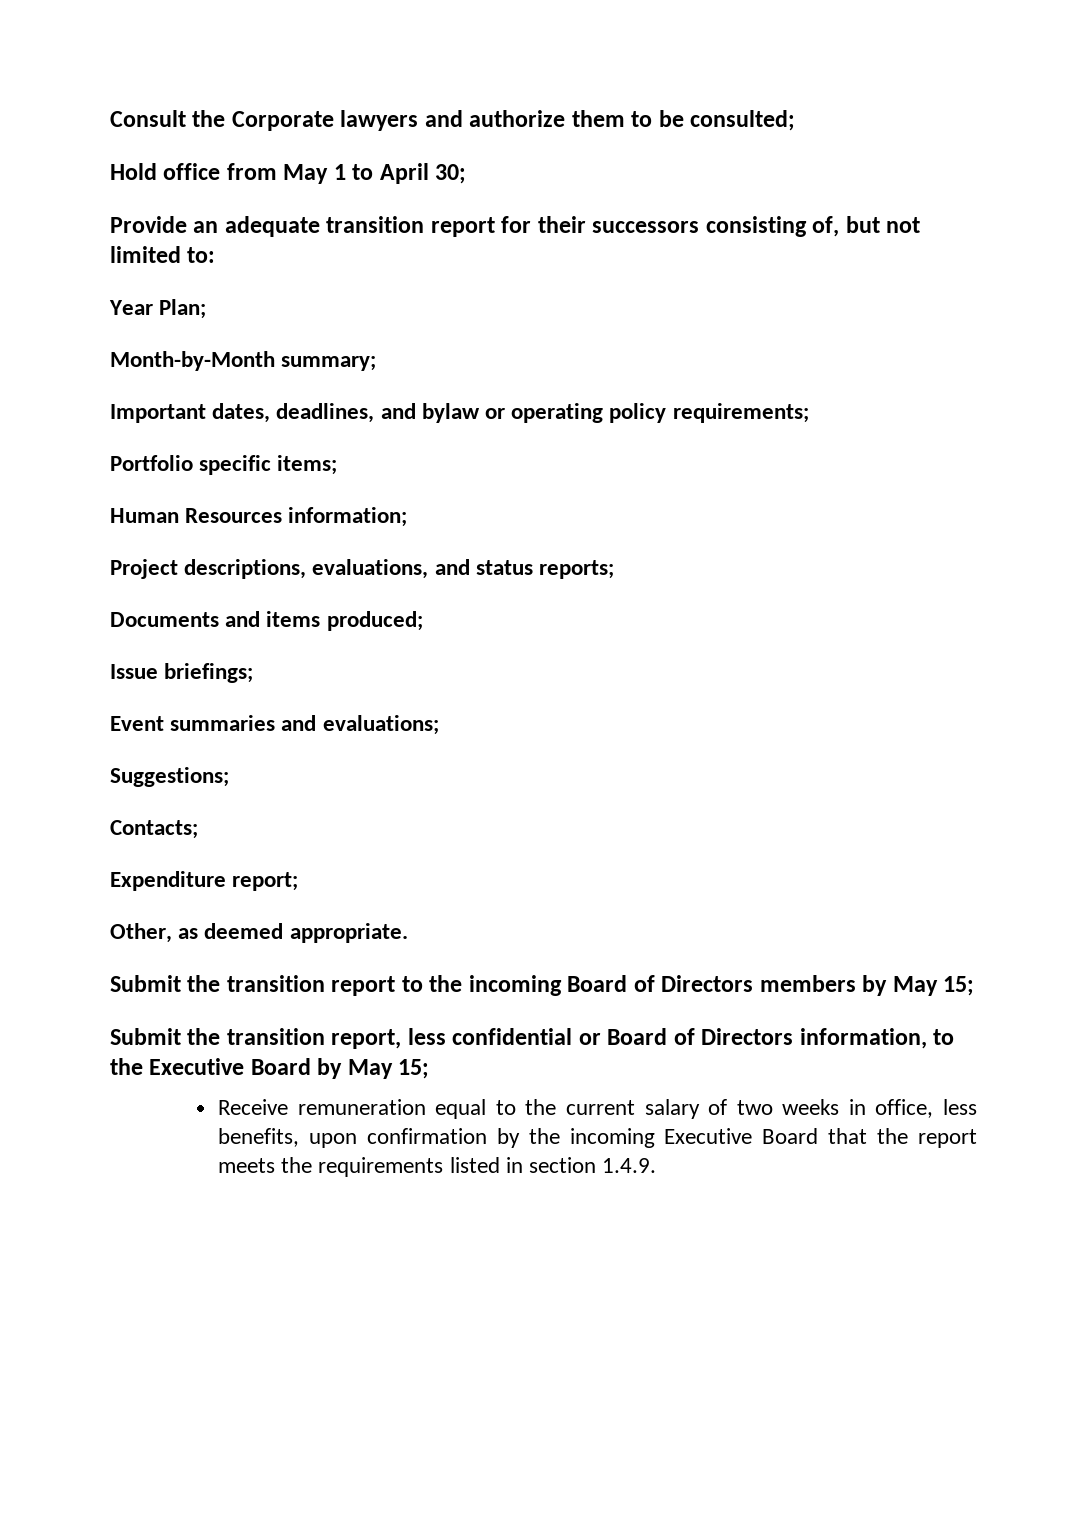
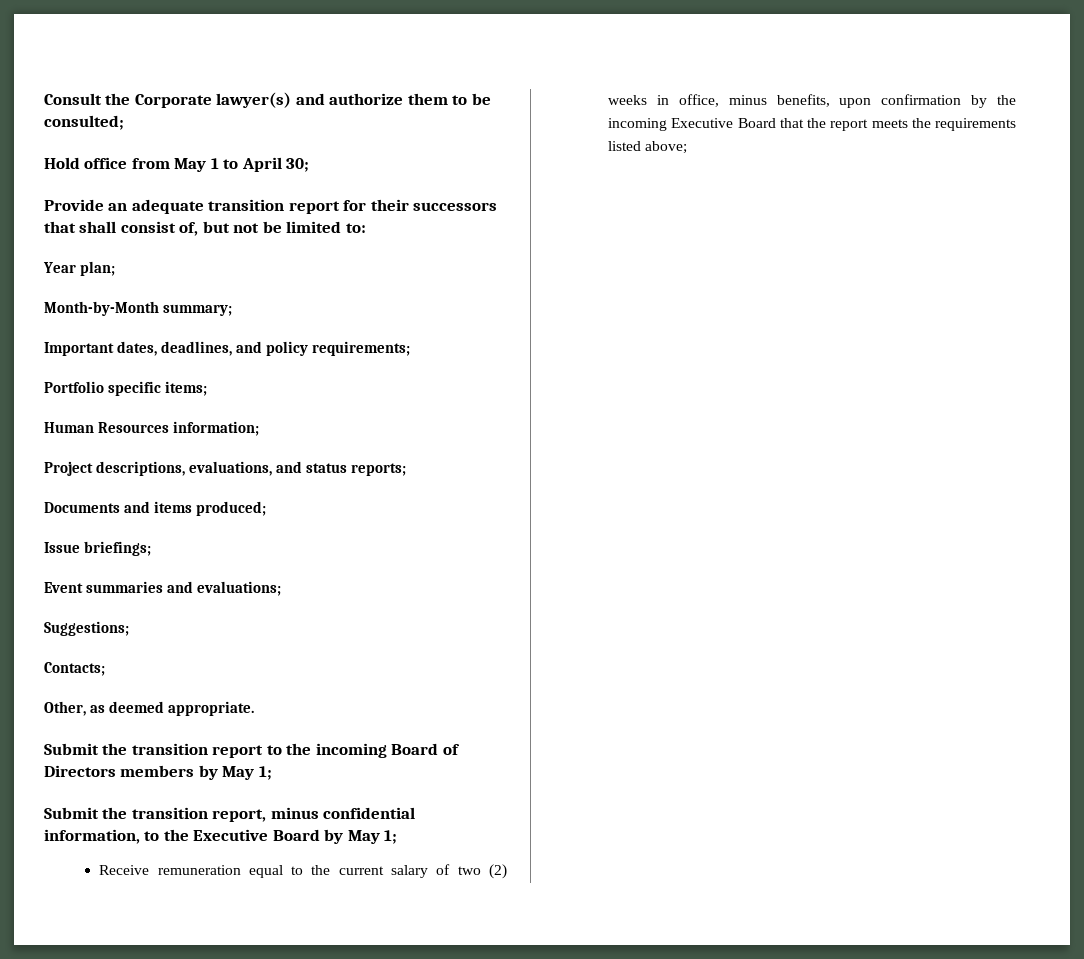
[340,110,419,131] lawyers -> [216,92,292,108] lawyer(s)
[705,216,807,237] consisting -> [44,221,176,233] that shall consist
(921, 225) none -> [262,221,282,233] be
[159,299,207,319] Plan; -> [80,261,116,276] plan;
[421,403,604,423] bylaw or operating -> (263, 347) none
[110,871,299,891] // Expenditure report; -> (105, 669) none
[943,976,975,996] 15; -> [258,766,272,780] 1;
[407,1028,794,1045] less confidential or Board of Directors -> [270,807,416,819] minus confidential
[398,1059,430,1079] 15; -> [384,830,398,844] 1;
(773, 1107) none -> [489,864,508,879] (2)
[943,1099,978,1115] less -> [728,95,767,105] minus
[505,1157,657,1173] in section 1.4.9. -> [645,141,688,154] above;

